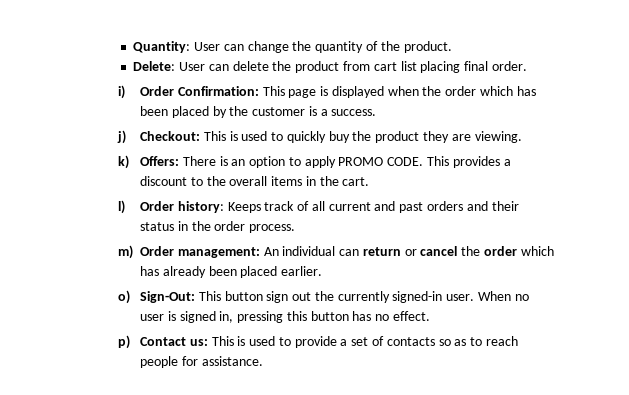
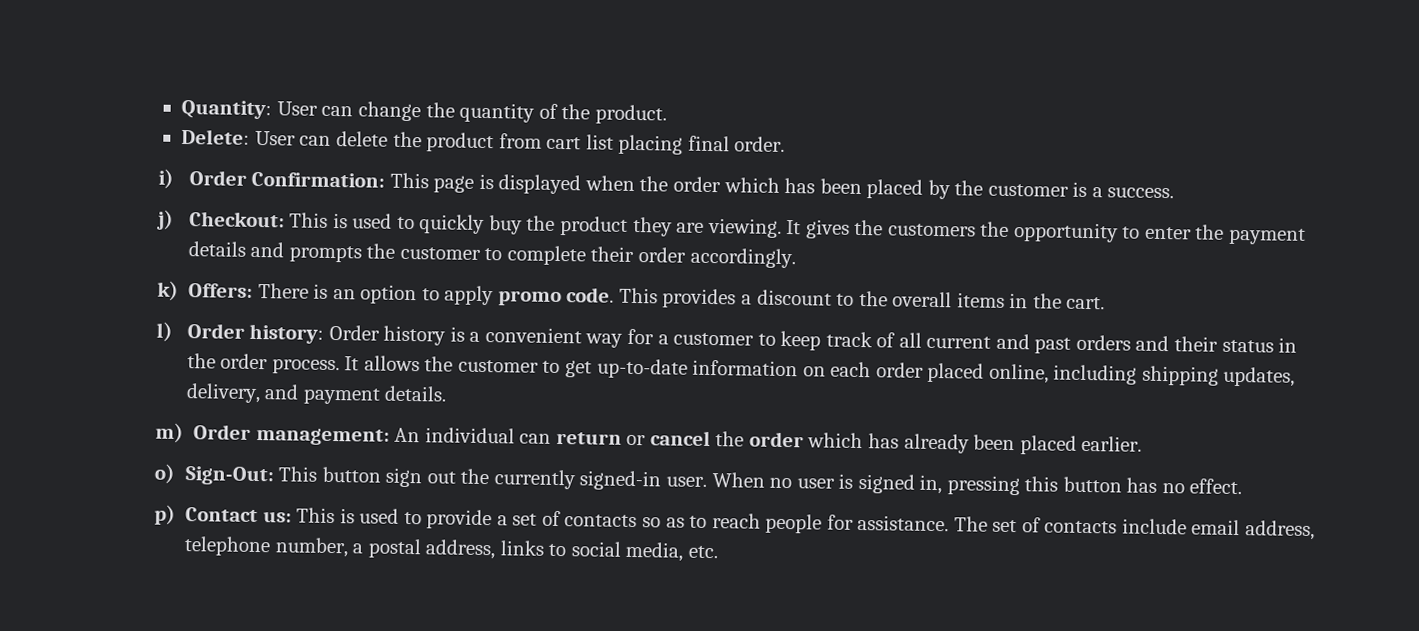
(522, 137) none -> [786,219,1306,245] [187,241,796,269] It gives the customers the opportunity to enter the payment details and prompts the customer to complete their order accordingly.
[338,157,424,166] PROMO CODE. -> [497,287,615,307] promo code.
[227,202,261,213] Keeps -> [328,324,822,351] Order history is a convenient way for a customer to keep
(296, 228) none -> [344,355,1296,387] [185,383,448,405] It allows the customer to get up-to-date information on each order placed online, including shipping updates, delivery, and payment details.
(263, 361) none -> [953,516,1315,541] [184,536,718,562] The set of contacts include email address, telephone number, a postal address, links to social media, etc.

